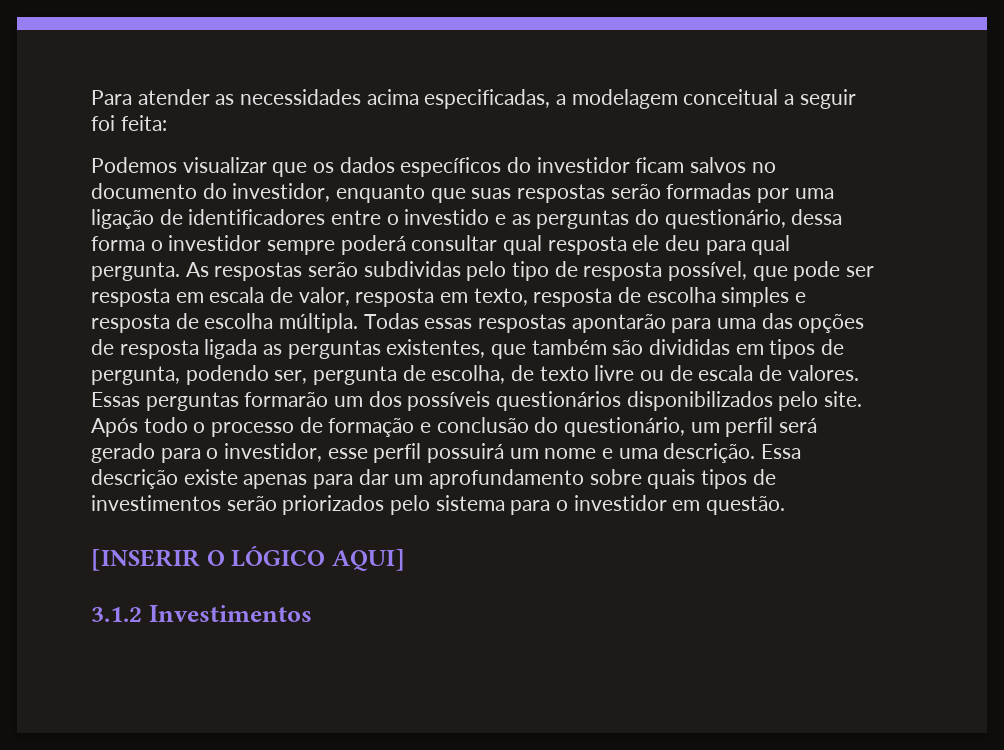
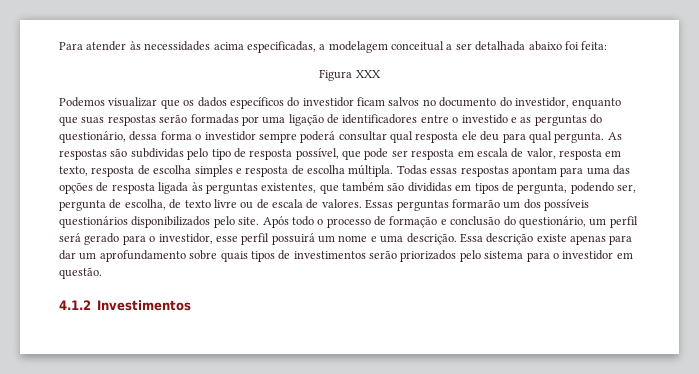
[215,94,235,105] as -> [129,41,141,50] às
[799,89,856,109] seguir -> [455,41,562,51] ser detalhada abaixo
(167, 123) none -> [319,69,381,81] // Figura XXX
[308,262,359,277] serão -> [110,148,128,157] são
[571,314,666,333] apontarão -> [511,166,557,177] apontam
[263,344,283,355] as -> [191,182,203,191] às
[91,545,405,571] [91,607,142,622] [INSERIR O LÓGICO AQUI] // 3.1.2 -> [59,300,91,310] 4.1.2

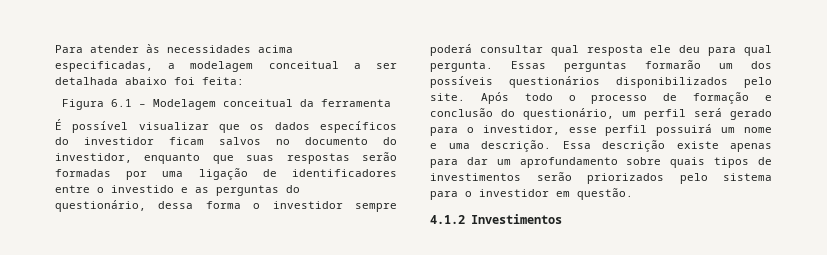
[355,70,381,78] [59,97,105,107] XXX // Podemos -> [110,99,391,110] [55,119,129,133] 6.1 – Modelagem conceitual da ferramenta // É possível
[607,132,622,140] [59,148,622,160] [59,164,630,177] [59,182,636,194] [59,199,362,211] As respostas são subdividas pelo tipo de resposta possível, que pode ser resposta em escala de valor, resposta em texto, resposta de escolha simples e resposta de escolha múltipla. Todas essas respostas apontam para uma das opções de resposta ligada às perguntas existentes, que também são divididas em tipos de pergunta, podendo ser, pergunta de escolha, de texto livre ou de escala de valores. -> (493, 66) none

